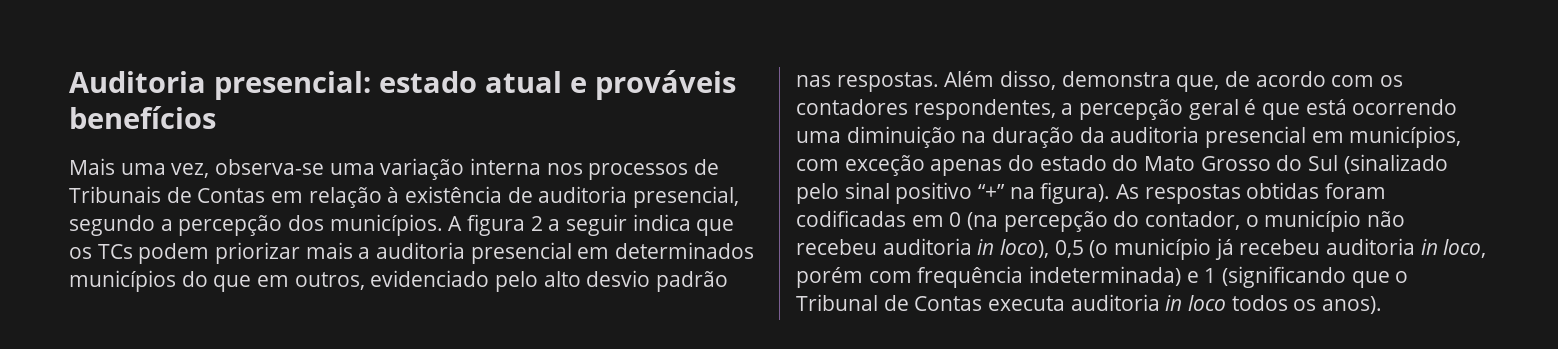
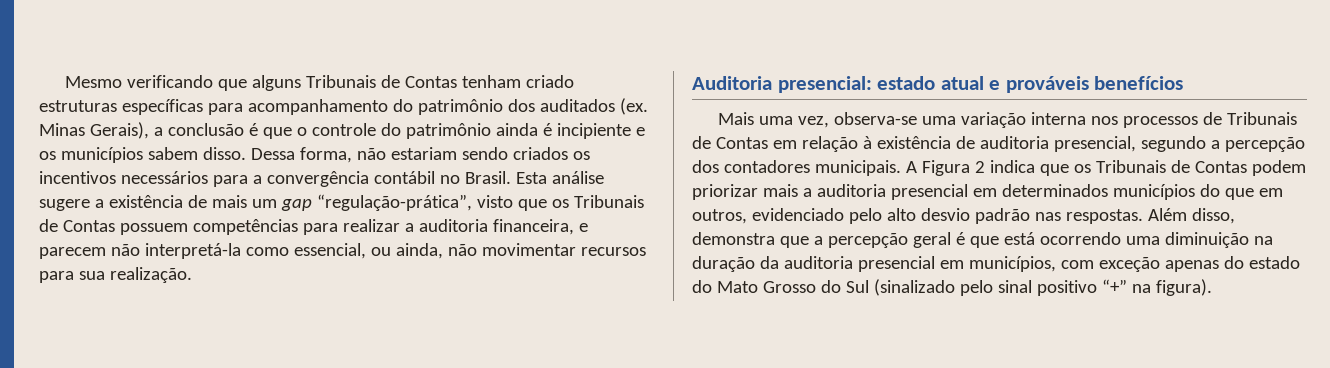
(69, 82) none -> [64,75,574,91] [39,98,648,115] [39,122,645,139] [39,147,590,163] [39,171,604,187] [39,194,644,211] [39,219,588,235] [39,243,646,259] [39,267,192,283] Mesmo verificando que alguns Tribunais de Contas tenham criado estruturas específicas para acompanhamento do patrimônio dos auditados (ex. Minas Gerais), a conclusão é que o controle do patrimônio ainda é incipiente e os municípios sabem disso. Dessa forma, não estariam sendo criados os incentivos necessários para a convergência contábil no Brasil. Esta análise sugere a existência de mais um gap “regulação-prática”, visto que os Tribunais de Contas possuem competências para realizar a auditoria financeira, e parecem não interpretá-la como essencial, ou ainda, não movimentar recursos para sua realização. //
[329,214,735,236] [69,244,133,259] municípios. A figura 2 a seguir indica que os TCs -> [723,160,1247,176] contadores municipais. A Figura 2 indica que os Tribunais de Contas
[1176,71,1404,92] [796,99,1056,120] que, de acordo com os contadores respondentes, -> [779,236,809,248] que
[1116,182,1387,204] [796,210,1406,232] [796,238,1487,260] [796,266,1409,288] [796,294,1383,314] As respostas obtidas foram codificadas em 0 (na percepção do contador, o município não recebeu auditoria in loco), 0,5 (o município já recebeu auditoria in loco, porém com frequência indeterminada) e 1 (significando que o Tribunal de Contas executa auditoria in loco todos os anos). -> (1212, 287) none

